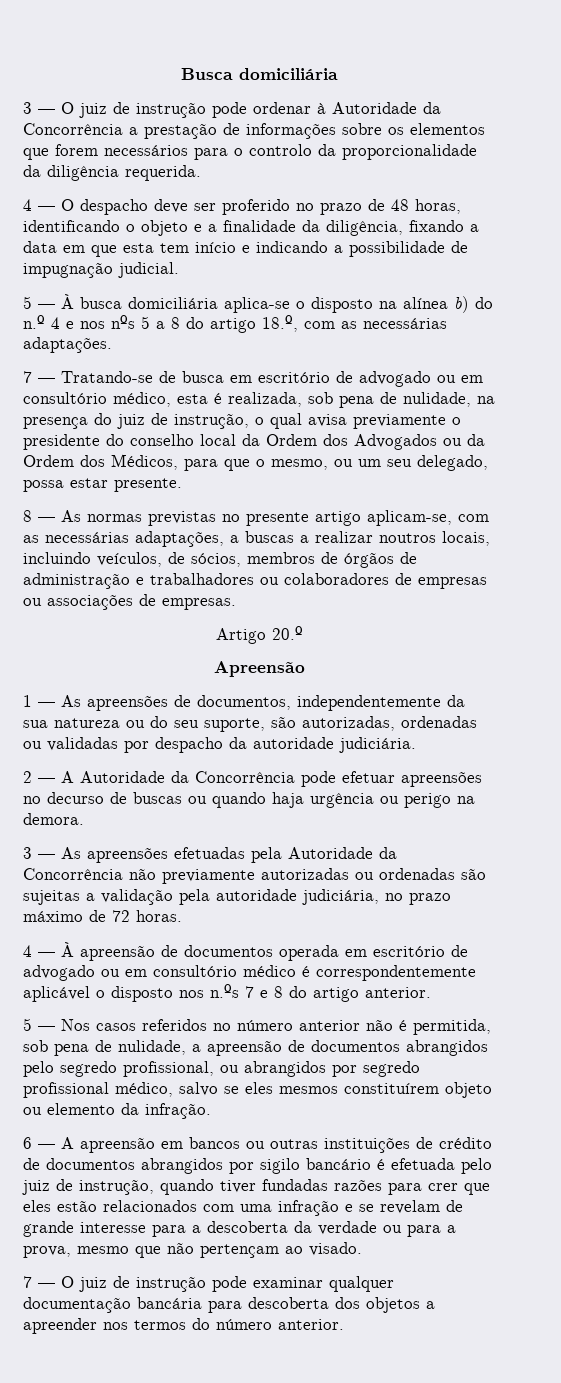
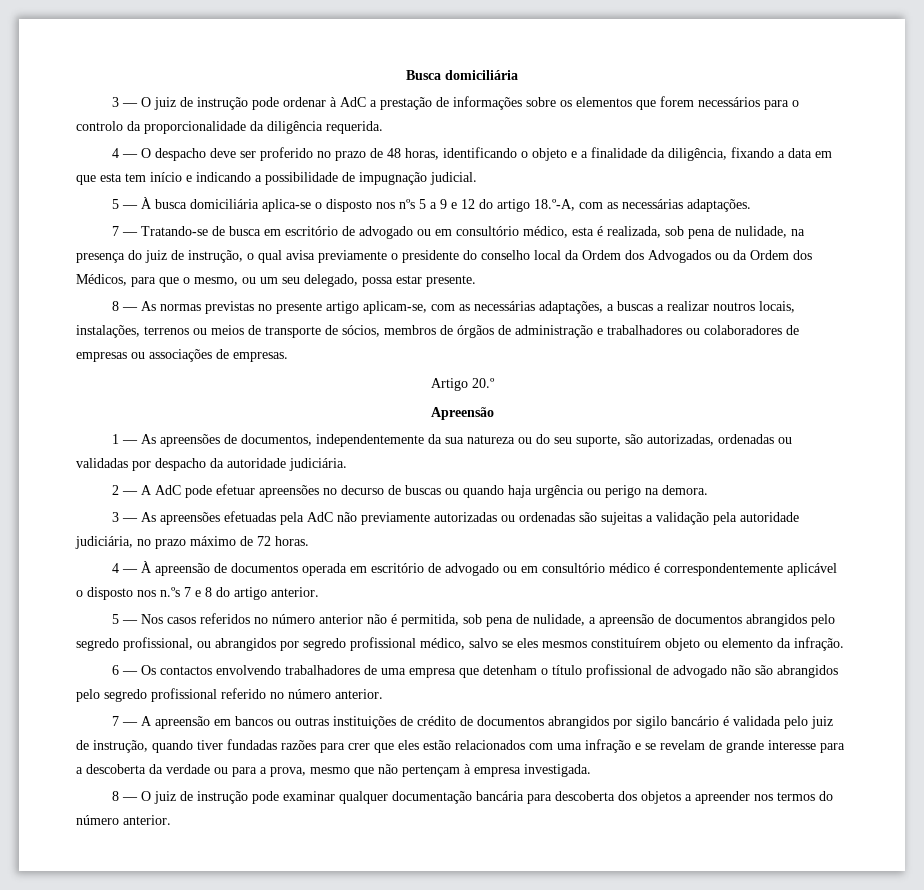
[332,102,441,114] [23,123,123,135] Autoridade da Concorrência -> [340,97,367,107] AdC
[379,296,493,313] [23,315,74,329] na alínea b) do n.º 4 e -> (373, 205) none
[171,315,298,333] 8 do artigo 18.º, -> [440,199,576,212] 9 e 12 do artigo 18.º-A,
[23,552,162,567] incluindo veículos, -> [76,325,321,338] instalações, terrenos ou meios de transporte
[80,771,295,783] Autoridade da Concorrência -> [155,485,182,495] AdC
[288,847,397,859] [23,868,123,880] Autoridade da Concorrência -> [307,512,334,522] AdC
(55, 1146) none -> [141,664,839,678] [76,688,383,702] [112,716,139,726] Os contactos envolvendo trabalhadores de uma empresa que detenham o título profissional de advogado não são abrangidos pelo segredo profissional referido no número anterior. // 7 —
[391,1158,455,1170] efetuada -> [733,716,782,726] validada
[285,1242,362,1256] [23,1276,32,1288] ao visado. // 7 -> [464,764,591,777] [112,791,120,801] à empresa investigada. // 8

